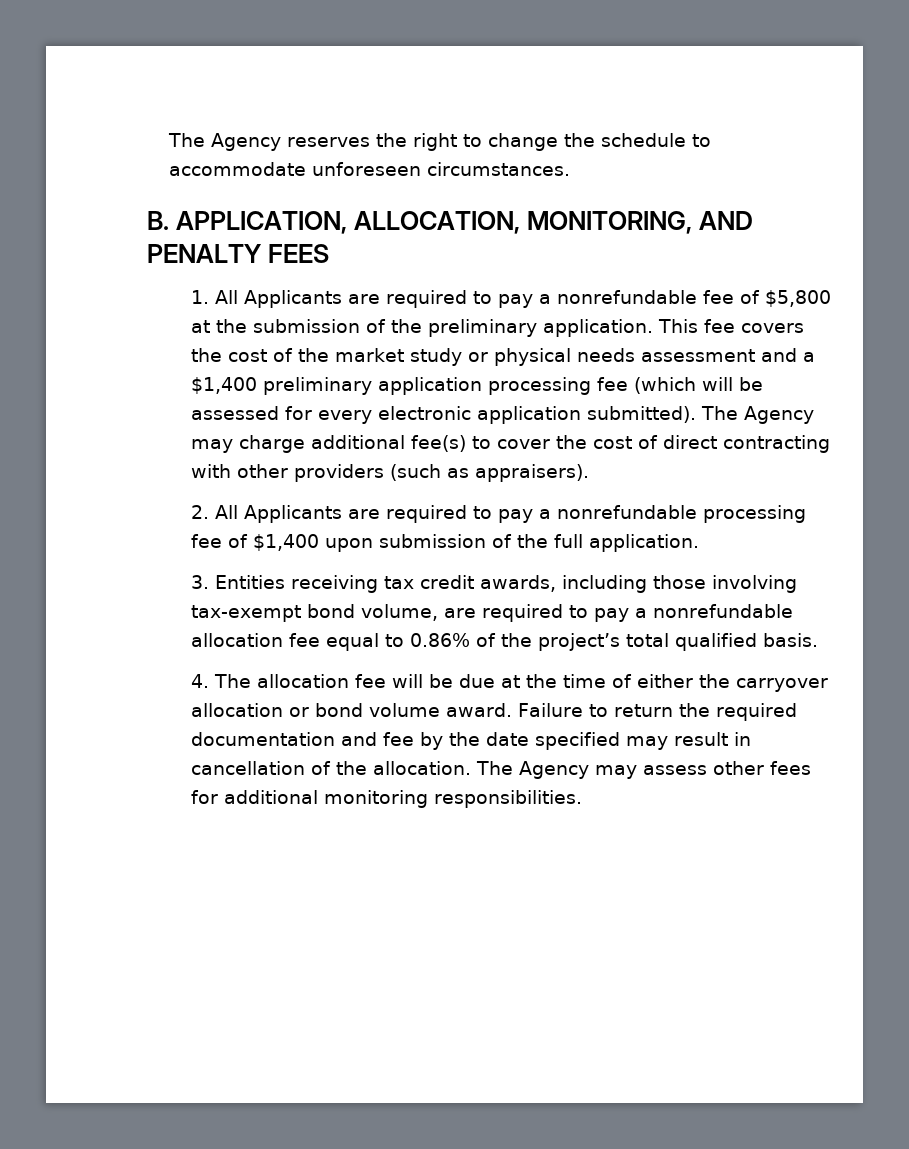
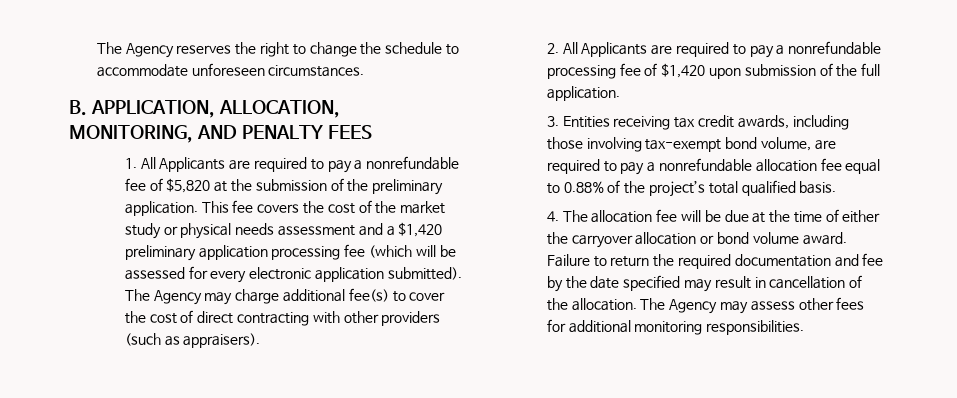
[764,290,831,307] $5,800 -> [166,178,211,193] $5,820
[190,377,257,394] $1,400 -> [398,222,443,237] $1,420
[252,534,319,551] $1,400 -> [661,63,706,78] $1,420
[409,633,470,647] 0.86% -> [563,181,604,193] 0.88%

